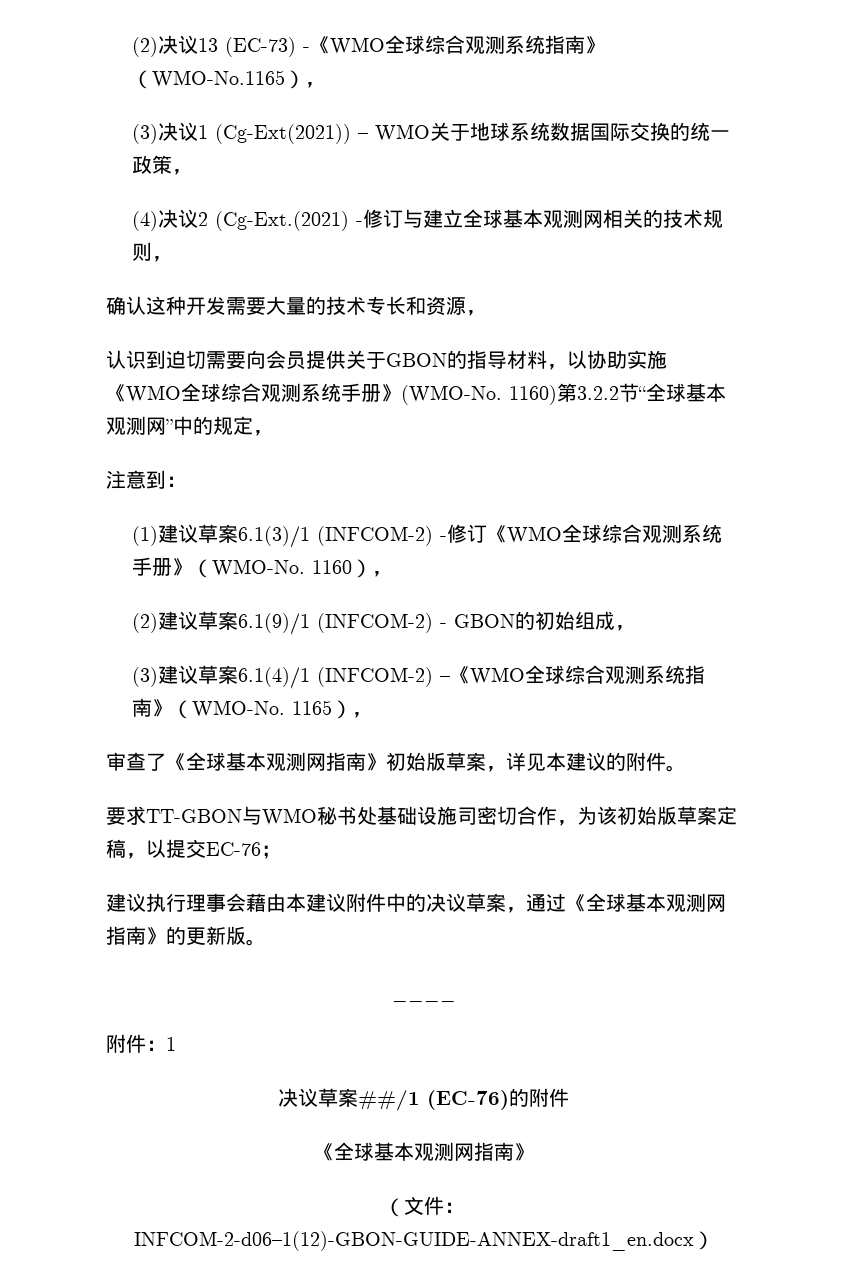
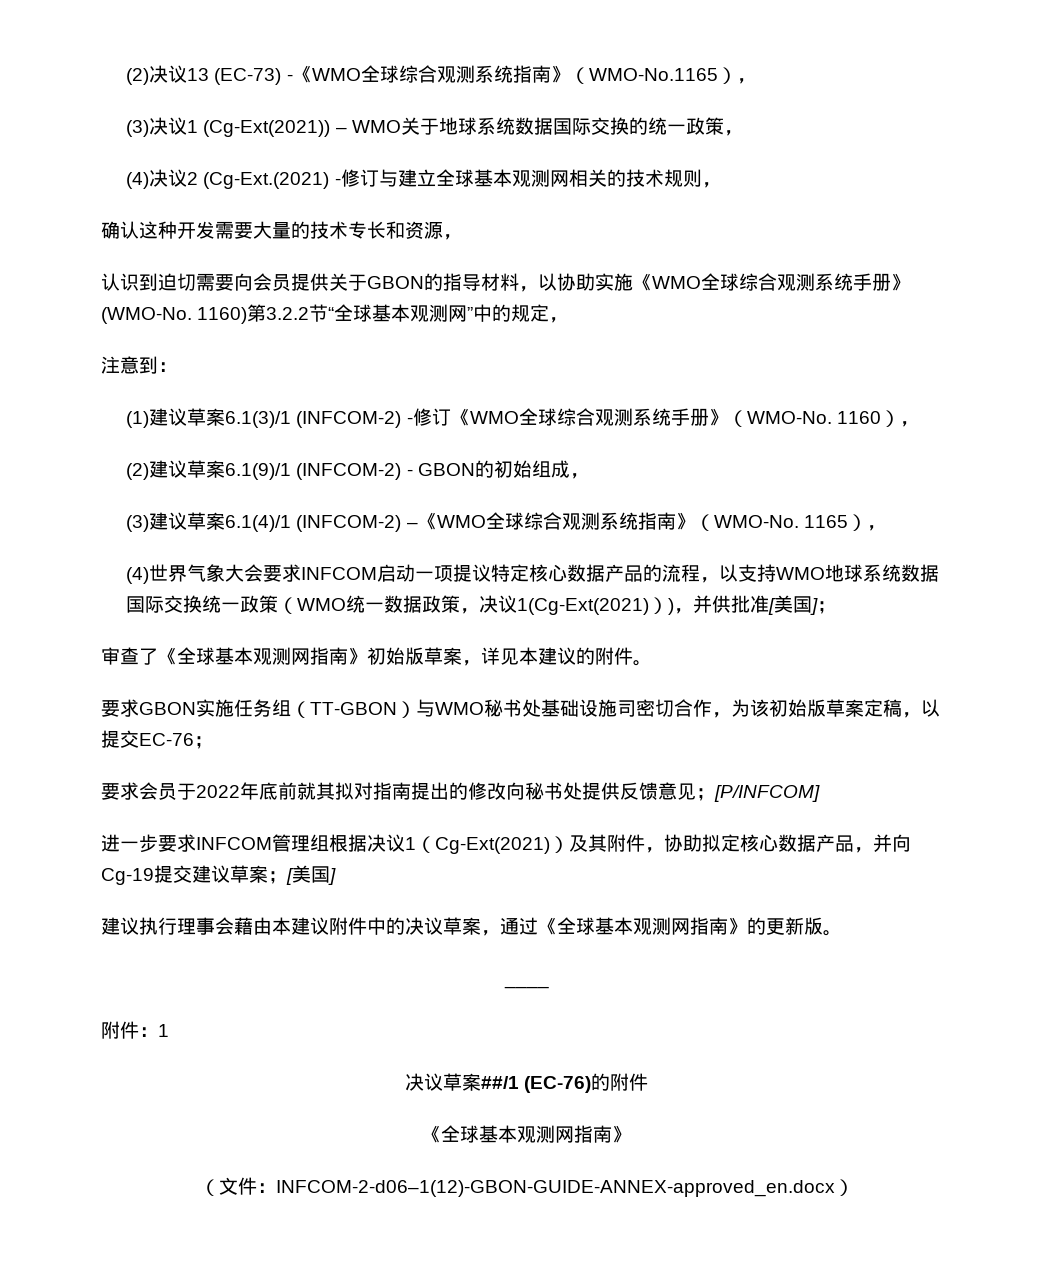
(373, 715) none -> [126,564,940,584] [126,595,837,615] // (4)世界气象大会要求INFCOM启动一项提议特定核心数据产品的流程，以支持WMO地球系统数据国际交换统一政策（WMO统一数据政策，决议1(Cg-Ext(2021)）)，并供批准[美国]；
[146,809,242,823] TT-GBON -> [139,699,416,718] GBON实施任务组（TT-GBON）
(281, 852) none -> [101,782,820,802] [101,834,911,854] [101,865,336,885] // 要求会员于2022年底前就其拟对指南提出的修改向秘书处提供反馈意见；[P/INFCOM] // 进一步要求INFCOM管理组根据决议1（Cg-Ext(2021)）及其附件，协助拟定核心数据产品，并向Cg-19提交建议草案；[美国]
[133,1231,694,1251] INFCOM-2-d06–1(12)-GBON-GUIDE-ANNEX-draft1_en.docx -> [275,1180,835,1197] INFCOM-2-d06–1(12)-GBON-GUIDE-ANNEX-approved_en.docx

